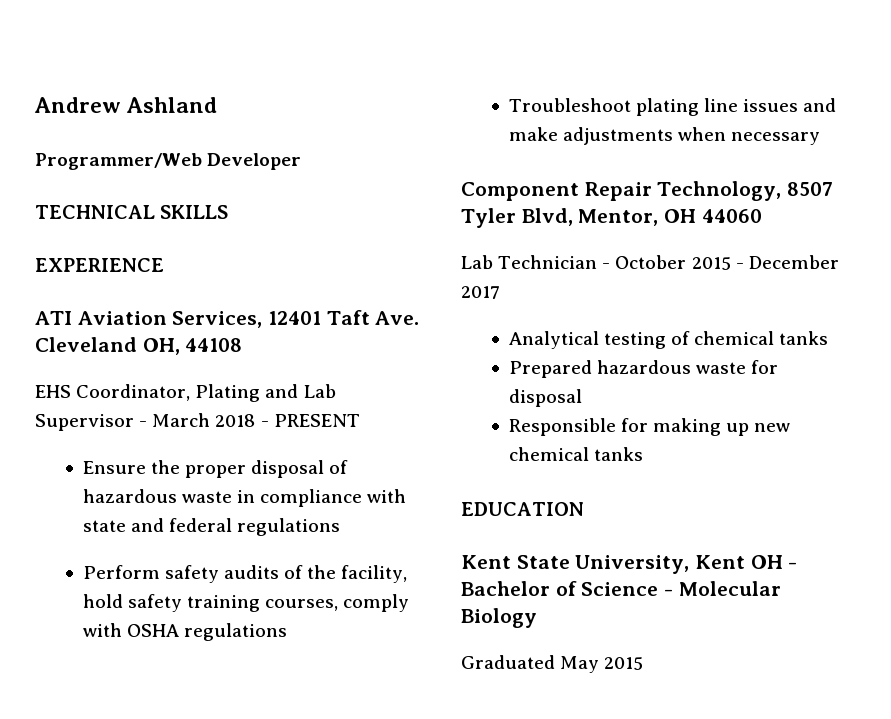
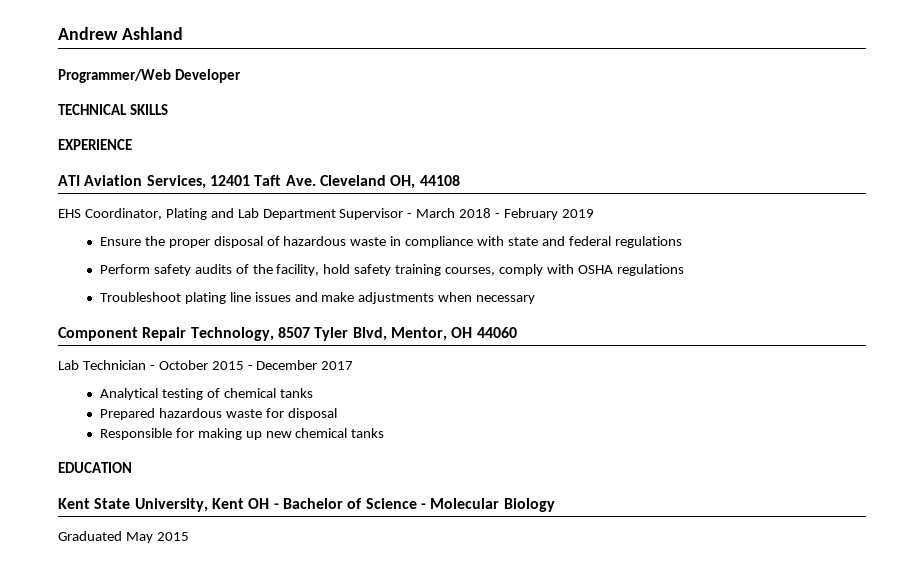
(336, 391) none -> [262,209,336,220] Department
[273,414,360,427] PRESENT -> [504,208,594,220] February 2019

